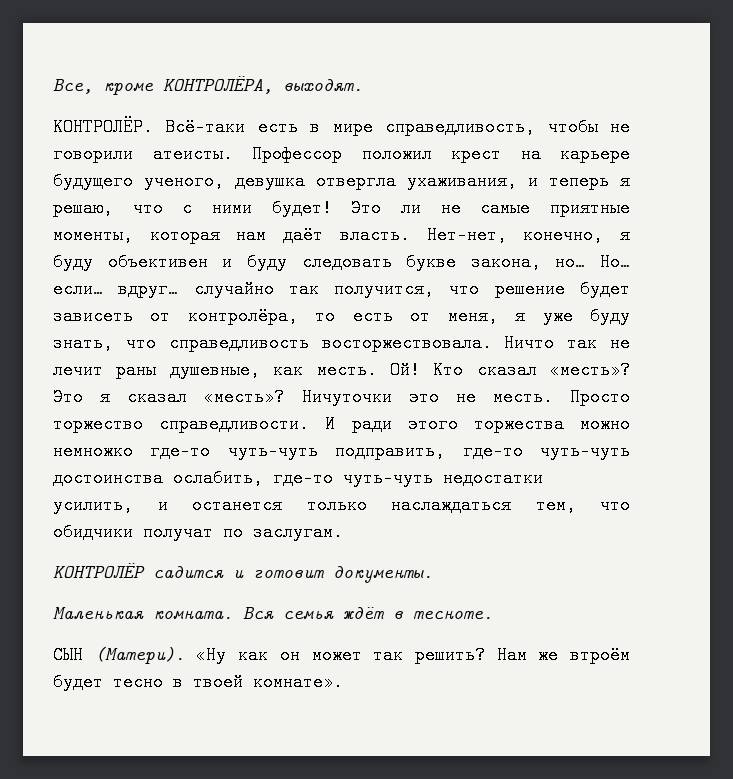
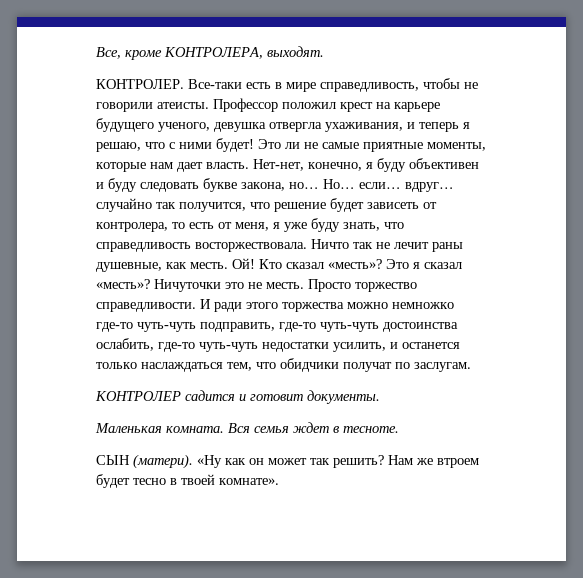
[163,76,273,94] КОНТРОЛЁРА, -> [164,47,263,59] КОНТРОЛЕРА,
[53,116,246,136] КОНТРОЛЁР. Всё-таки -> [96,79,242,89] КОНТРОЛЕР. Все-таки
[149,228,324,244] которая нам даёт -> [96,162,203,172] которые нам дает
[187,307,298,325] контролёра, -> [96,222,168,232] контролера,
[53,563,145,578] КОНТРОЛЁР -> [95,391,181,401] КОНТРОЛЕР
[343,607,384,619] ждёт -> [293,422,329,433] ждет
[94,646,185,664] (Матери). -> [133,454,193,469] (матери).
[569,648,630,664] втроём -> [437,458,479,468] втроем

